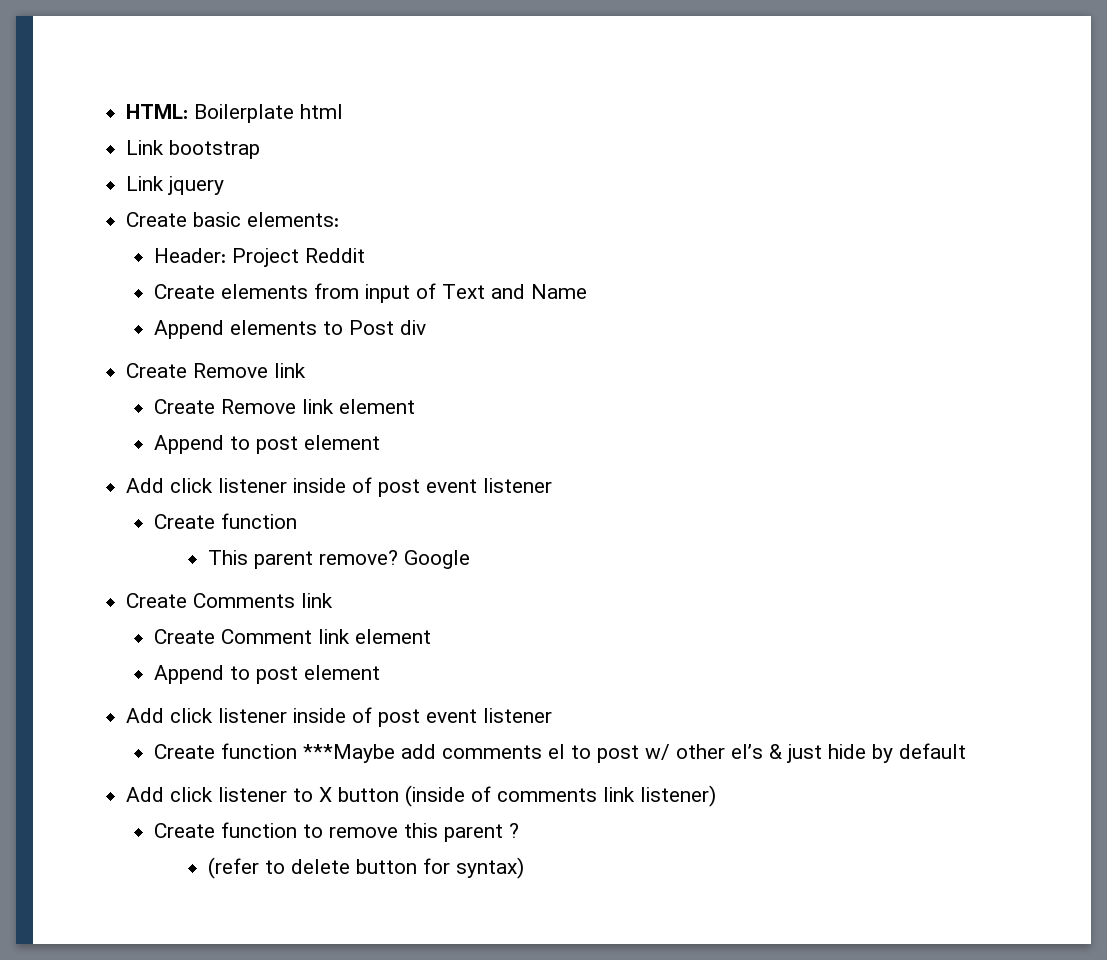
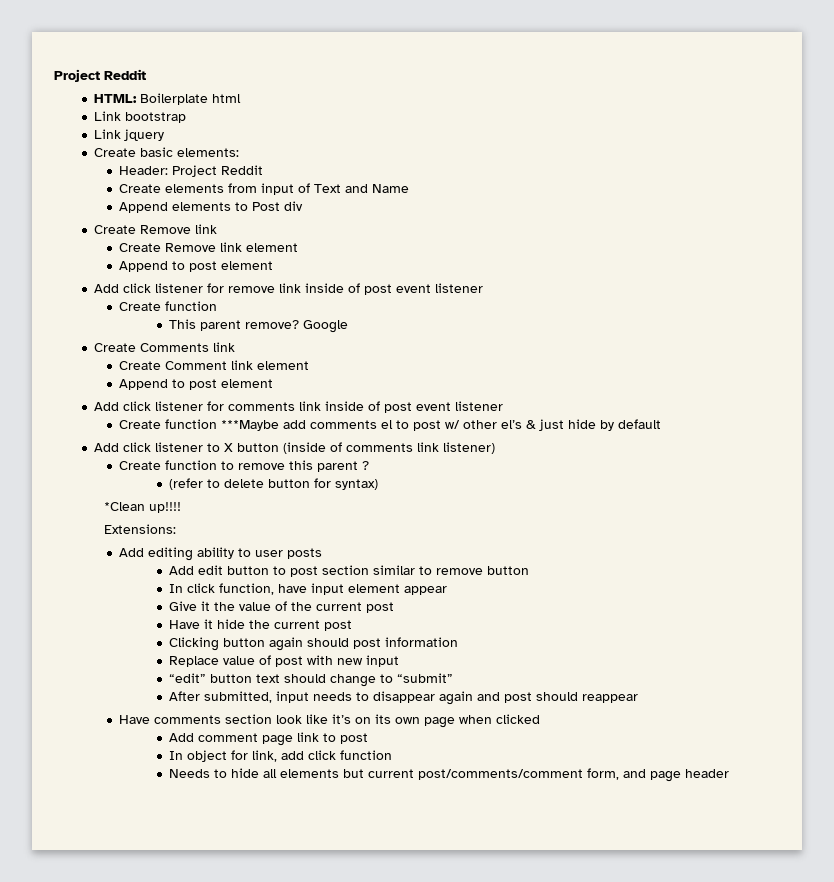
(126, 111) none -> [54,69,146,82] Project Reddit //
(288, 485) none -> [207,283,302,293] for remove link
(288, 715) none -> [207,401,322,411] for comments link
(525, 868) none -> [104,502,182,513] [104,524,177,534] [119,547,323,561] [169,565,530,577] [169,583,448,595] [169,601,395,613] [169,619,353,631] [169,637,459,651] [169,655,400,667] [169,673,454,687] [169,691,639,705] [119,714,541,728] [169,732,369,746] [169,750,393,762] [169,768,730,782] // *Clean up!!!! // Extensions: // Add editing ability to user posts // Add edit button to post section similar to remove button // In click function, have input element appear // Give it the value of the current post // Have it hide the current post // Clicking button again should post information // Replace value of post with new input // “edit” button text should change to “submit” // After submitted, input needs to disappear again and post should reappear // Have comments section look like it’s on its own page when clicked // Add comment page link to post // In object for link, add click function // Needs to hide all elements but current post/comments/comment form, and page header

